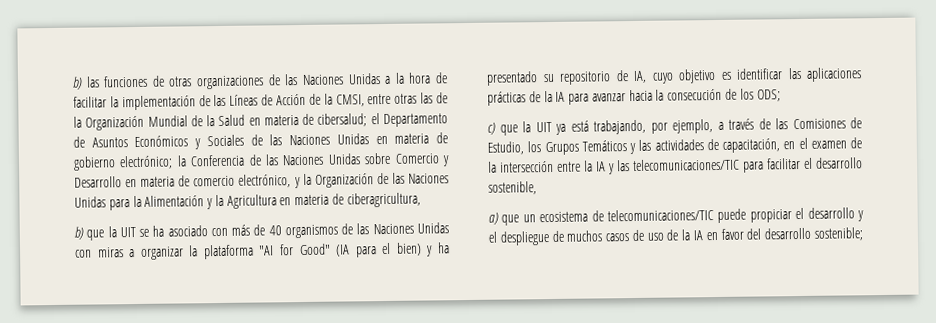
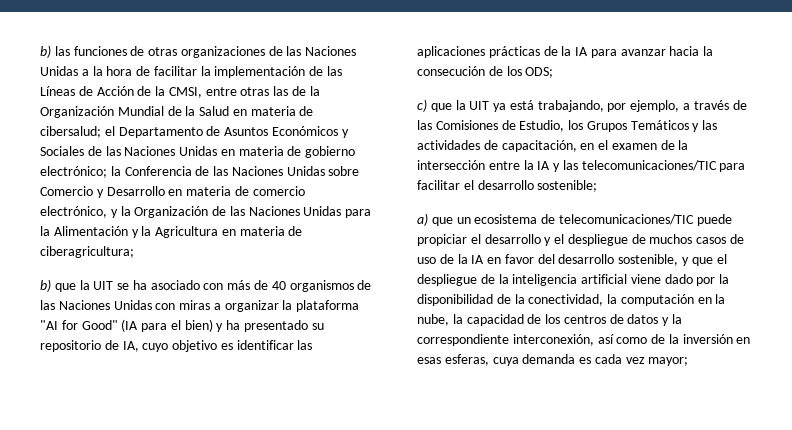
[346,192,421,208] ciberagricultura, -> [40,246,134,258] ciberagricultura;
[488,181,537,195] sostenible, -> [537,180,598,192] sostenible;
[813,227,863,241] sostenible; -> [618,254,727,266] [417,274,730,286] [417,294,726,306] [417,314,683,326] [417,334,751,346] [417,354,689,366] sostenible, y que el despliegue de la inteligencia artificial viene dado por la disponibilidad de la conectividad, la computación en la nube, la capacidad de los centros de datos y la correspondiente interconexión, así como de la inversión en esas esferas, cuya demanda es cada vez mayor;

